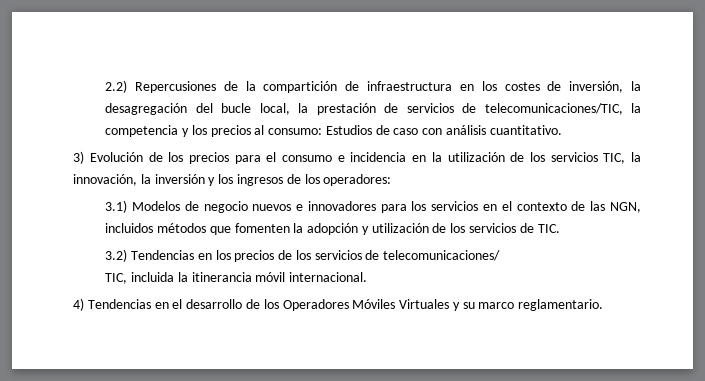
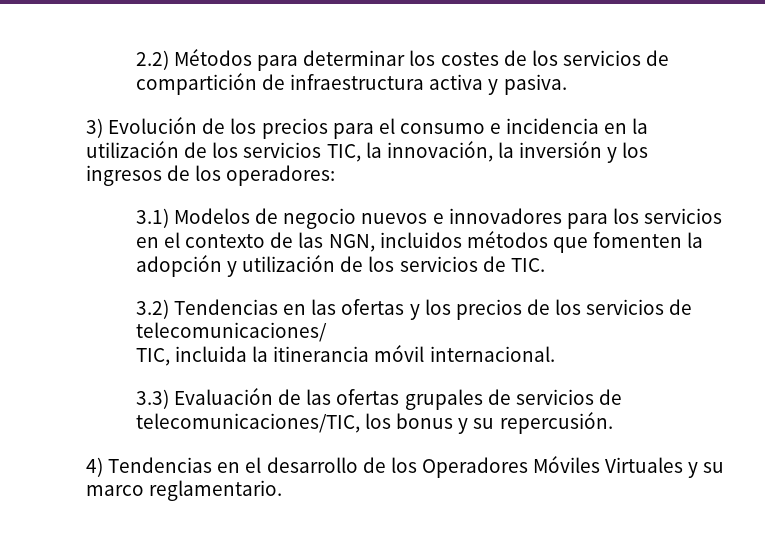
[135,81,641,93] [105,103,641,115] [105,125,562,137] Repercusiones de la compartición de infraestructura en los costes de inversión, la desagregación del bucle local, la prestación de servicios de telecomunicaciones/TIC, la competencia y los precios al consumo: Estudios de caso con análisis cuantitativo. -> [174,49,670,71] [135,73,567,95] Métodos para determinar los costes de los servicios de compartición de infraestructura activa y pasiva.
(212, 256) none -> [311,299,420,320] las ofertas y
(368, 277) none -> [135,388,622,410] [135,412,613,434] // 3.3) Evaluación de las ofertas grupales de servicios de telecomunicaciones/TIC, los bonus y su repercusión.

